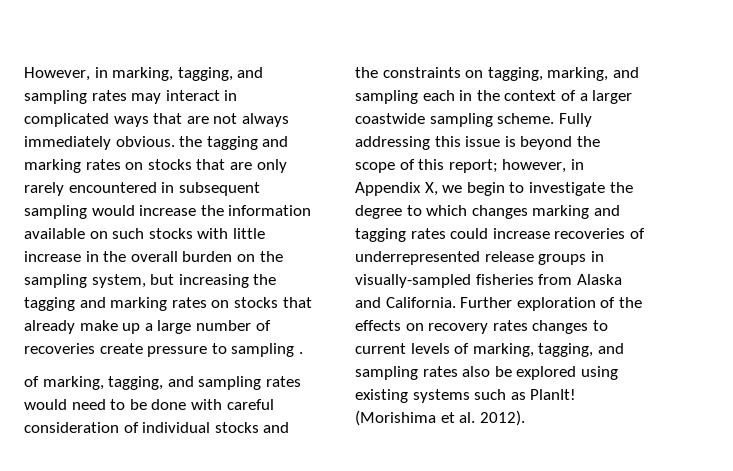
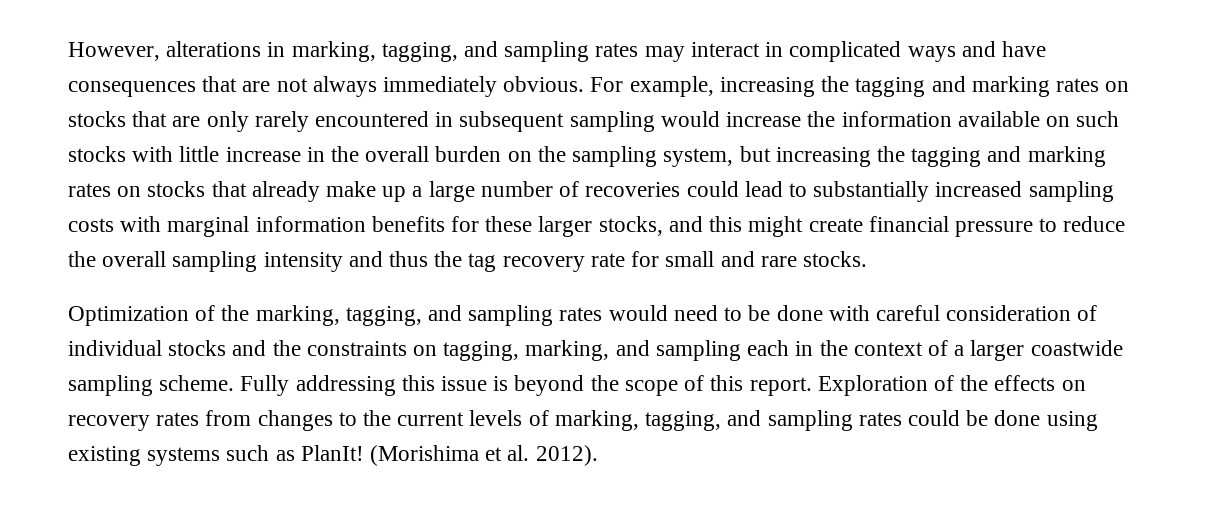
(90, 74) none -> [166,41,262,57] alterations
(149, 121) none -> [961,41,1046,57] [68,81,196,97] and have consequences
(175, 141) none -> [590,76,815,97] For example, increasing
[99,343,303,357] [24,376,39,387] create pressure to sampling . // of -> [686,181,1114,202] [68,216,1126,237] [68,251,867,272] [68,305,250,326] could lead to substantially increased sampling costs with marginal information benefits for these larger stocks, and this might create financial pressure to reduce the overall sampling intensity and thus the tag recovery rate for small and rare stocks. // Optimization of the
[448,159,584,173] [355,182,633,196] [355,205,620,219] [355,228,645,242] [355,251,604,265] [355,274,622,288] [355,297,596,311] report; however, in Appendix X, we begin to investigate the degree to which changes marking and tagging rates could increase recoveries of underrepresented release groups in visually-sampled fisheries from Alaska and California. Further exploration -> [749,375,928,396] report. Exploration
(528, 325) none -> [205,410,252,426] from
(608, 325) none -> [363,410,392,426] the
[462,366,577,380] also be explored -> [907,410,1041,426] could be done

